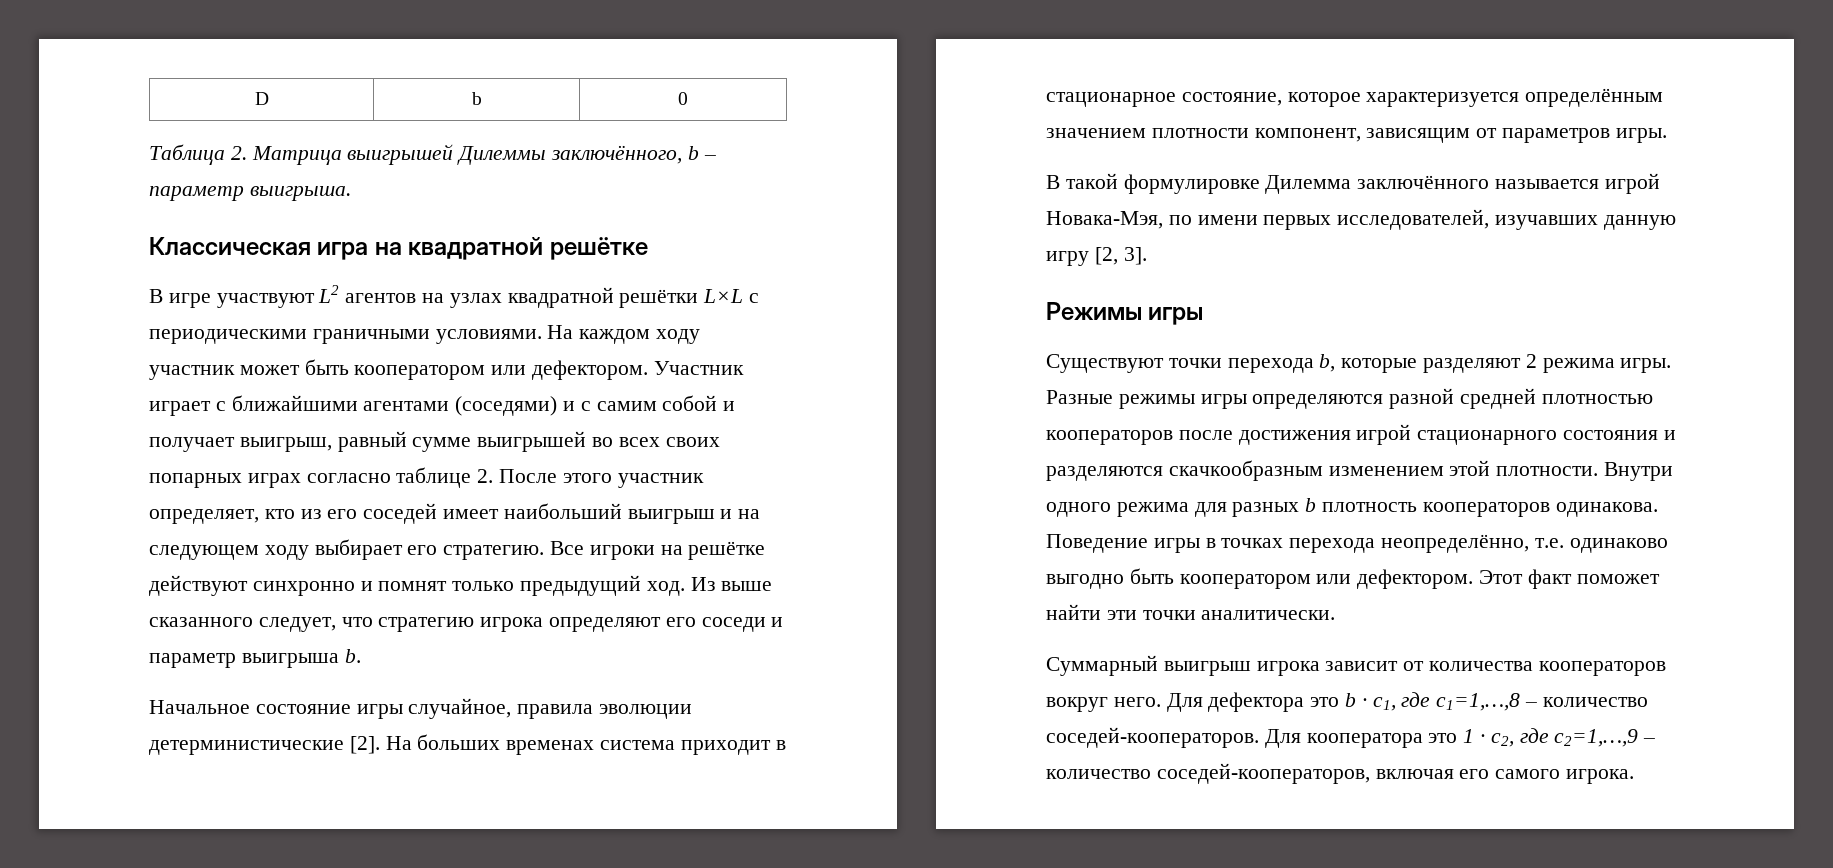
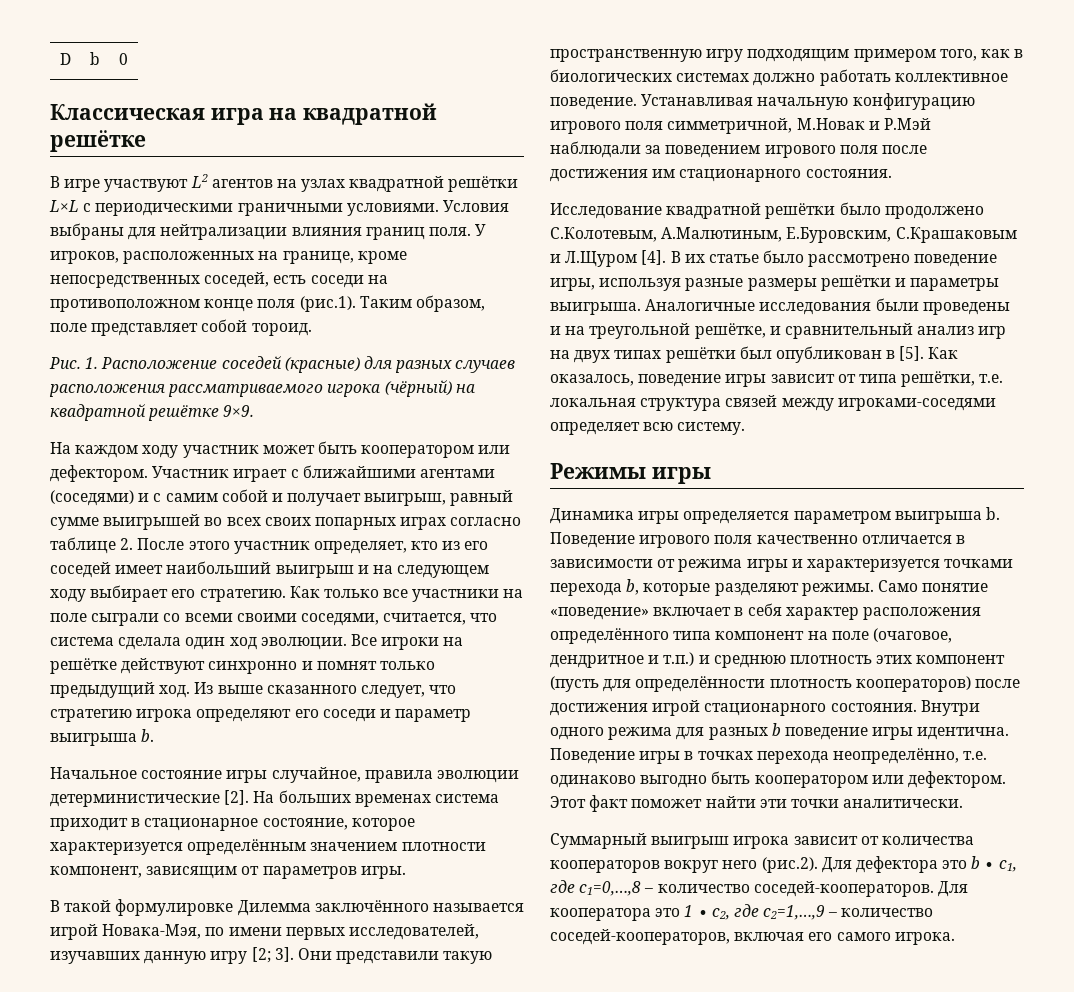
[149,144,716,165] [149,186,351,201] // Таблица 2. Матрица выигрышей Дилеммы заключённого, b – параметр выигрыша. -> (128, 59) none
(542, 336) none -> [442,200,509,212] [50,223,487,240] [50,251,407,264] [50,272,388,288] [50,295,485,312] [50,319,312,336] [49,356,516,373] [49,380,475,397] [50,404,255,421] Условия выбраны для нейтрализации влияния границ поля. У игроков, расположенных на границе, кроме непосредственных соседей, есть соседи на противоположном конце поля (рис.1). Таким образом, поле представляет собой тороид. // Рис. 1. Расположение соседей (красные) для разных случаев расположения рассматриваемого игрока (чёрный) на квадратной решётке 9×9. //
(545, 552) none -> [289,586,524,602] [50,613,498,626] [50,637,347,650] Как только все участники на поле сыграли со всеми своими соседями, считается, что система сделала один ход эволюции.
[1094,247,1118,265] [2, -> [251,947,271,963] [2;
[1046,302,1204,325] [1046,354,1672,373] [1046,388,1653,409] [1046,424,1676,445] [1046,460,1599,481] // Режимы игры // Существуют точки перехода b, которые разделяют 2 режима игры. Разные режимы игры определяются разной средней плотностью кооператоров после достижения игрой стационарного состояния и разделяются скачкообразным изменением этой плотности. -> [297,948,493,964] [550,49,1024,62] [550,69,1008,86] [550,93,975,110] [550,118,931,134] [550,141,927,158] [550,169,892,182] [550,202,984,219] [550,227,1017,243] [550,250,998,267] [550,275,1000,291] [550,298,1010,315] [550,323,1007,339] [550,346,959,363] [550,371,1004,387] [550,395,996,411] [550,422,746,435] [550,463,711,484] [550,507,1000,524] [550,532,965,548] [550,559,1014,572] [550,579,989,596] [550,603,981,620] [550,628,952,644] [550,652,1006,668] [550,676,1020,692] [550,700,917,716] Они представили такую пространственную игру подходящим примером того, как в биологических системах должно работать коллективное поведение. Устанавливая начальную конфигурацию игрового поля симметричной, М.Новак и Р.Мэй наблюдали за поведением игрового поля после достижения им стационарного состояния. // Исследование квадратной решётки было продолжено С.Колотевым, А.Малютиным, Е.Буровским, С.Крашаковым и Л.Щуром [4]. В их статье было рассмотрено поведение игры, используя разные размеры решётки и параметры выигрыша. Аналогичные исследования были проведены и на треугольной решётке, и сравнительный анализ игр на двух типах решётки был опубликован в [5]. Как оказалось, поведение игры зависит от типа решётки, т.е. локальная структура связей между игроками-соседями определяет всю систему. // Режимы игры // Динамика игры определяется параметром выигрыша b. Поведение игрового поля качественно отличается в зависимости от режима игры и характеризуется точками перехода b, которые разделяют режимы. Само понятие «поведение» включает в себя характер расположения определённого типа компонент на поле (очаговое, дендритное и т.п.) и среднюю плотность этих компонент (пусть для определённости плотность кооператоров) после достижения игрой стационарного состояния.
[1322,502,1658,517] плотность кооператоров одинакова. -> [784,727,1010,740] поведение игры идентична.
[1113,697,1161,707] него. -> [722,857,818,873] него (рис.2).
[1436,693,1521,711] c1=1,…,8 -> [579,881,642,896] c1=0,…,8

